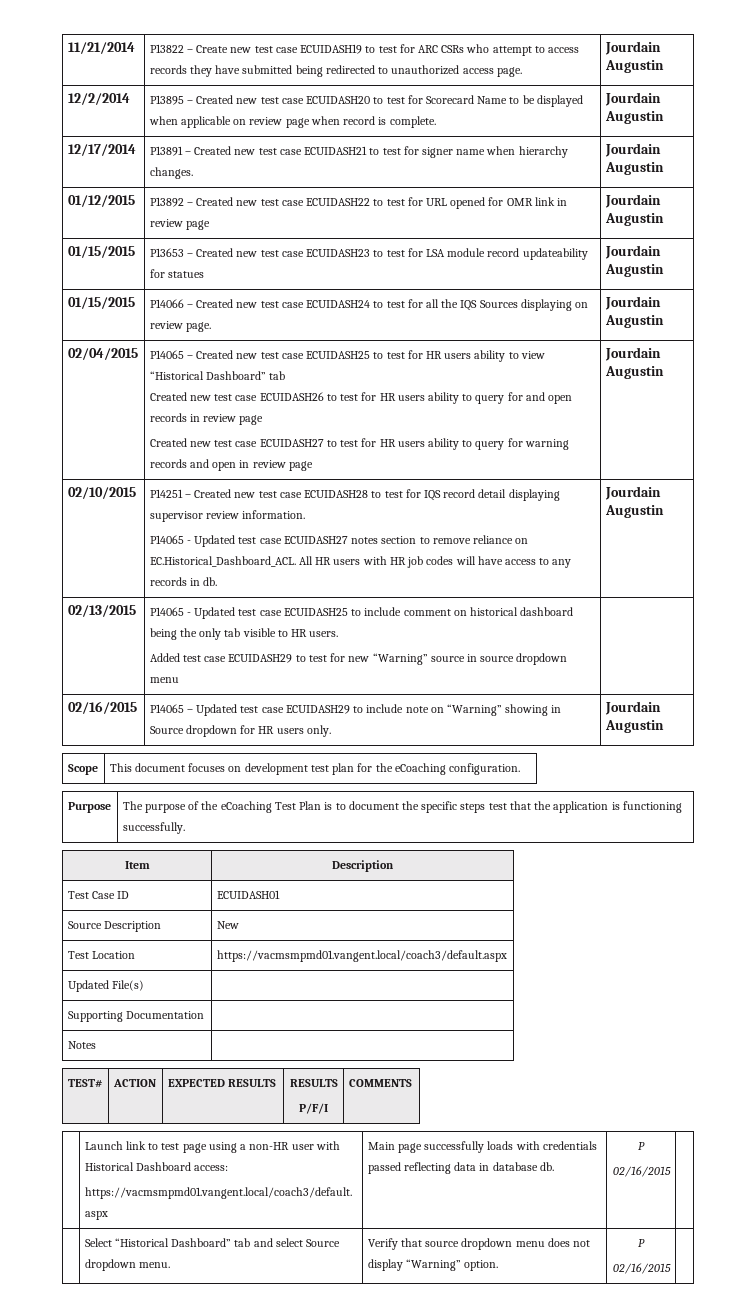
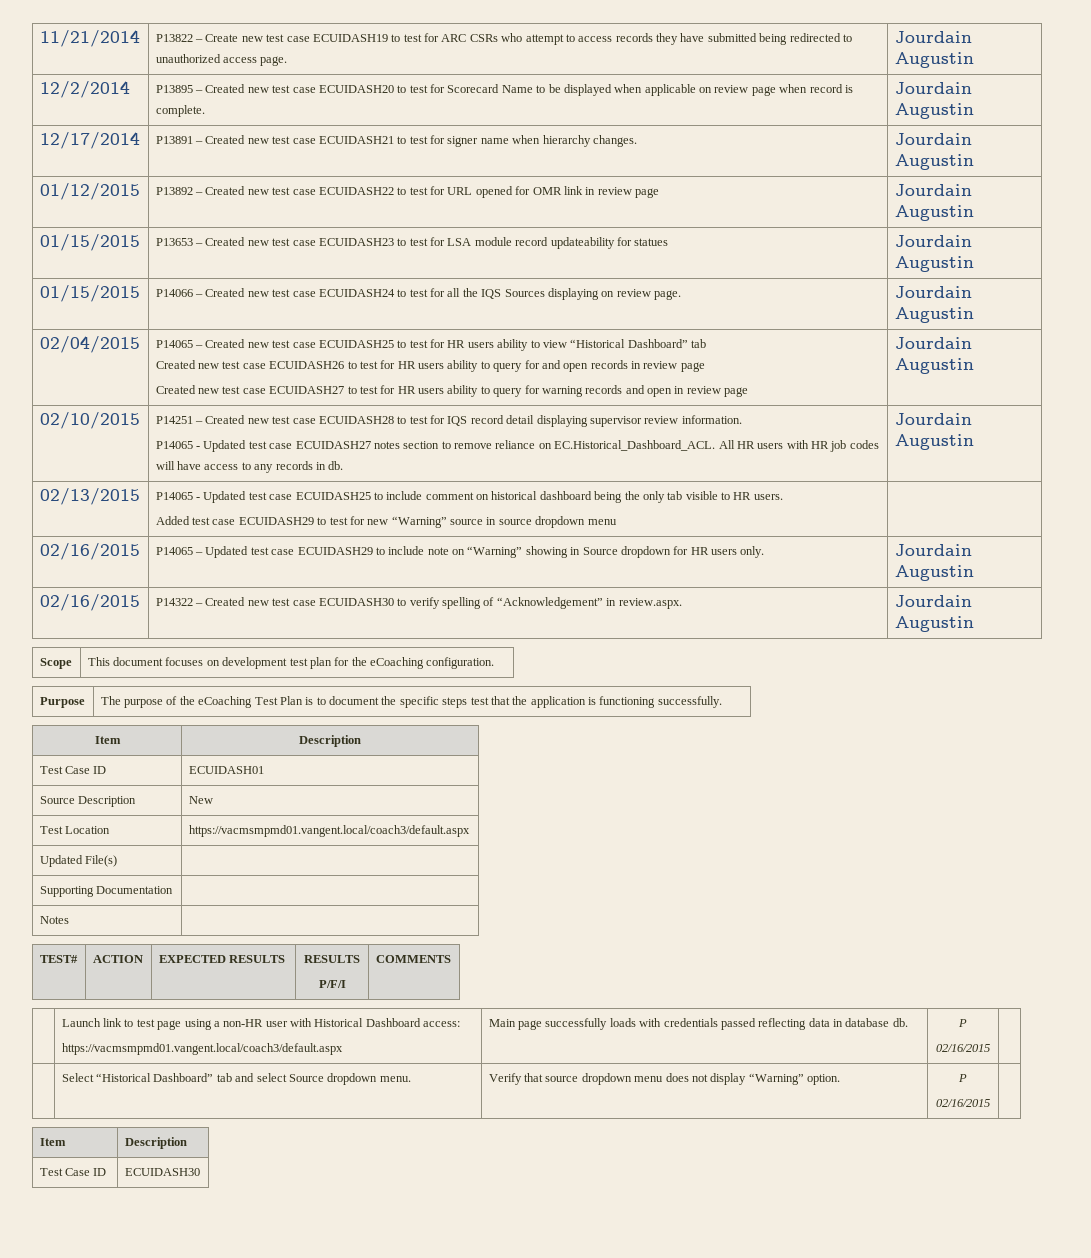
(664, 726) none -> [39,594,140,611] [155,597,682,609] [894,595,972,607] [894,616,974,632] // 02/16/2015 | P14322 – Created new test case ECUIDASH30 to verify spelling of “Acknowledgement” in review.aspx. | Jourdain Augustin
(671, 1268) none -> [39,1138,66,1146] [124,1137,187,1149] [39,1168,107,1176] [124,1168,200,1176] // Item | Description // Test Case ID | ECUIDASH30

